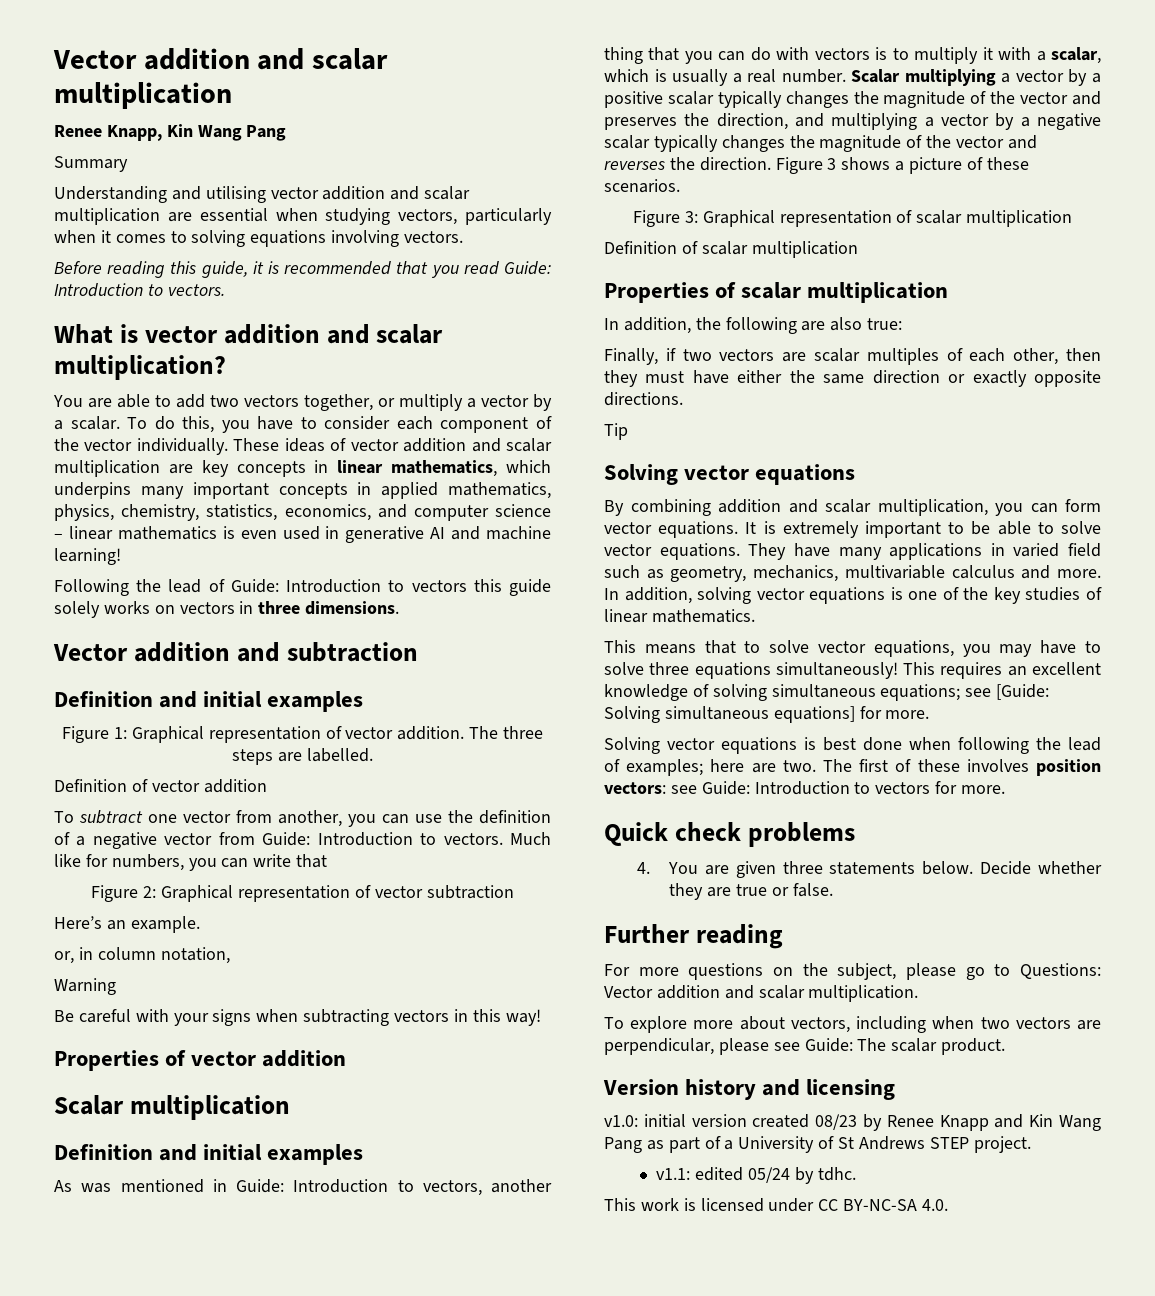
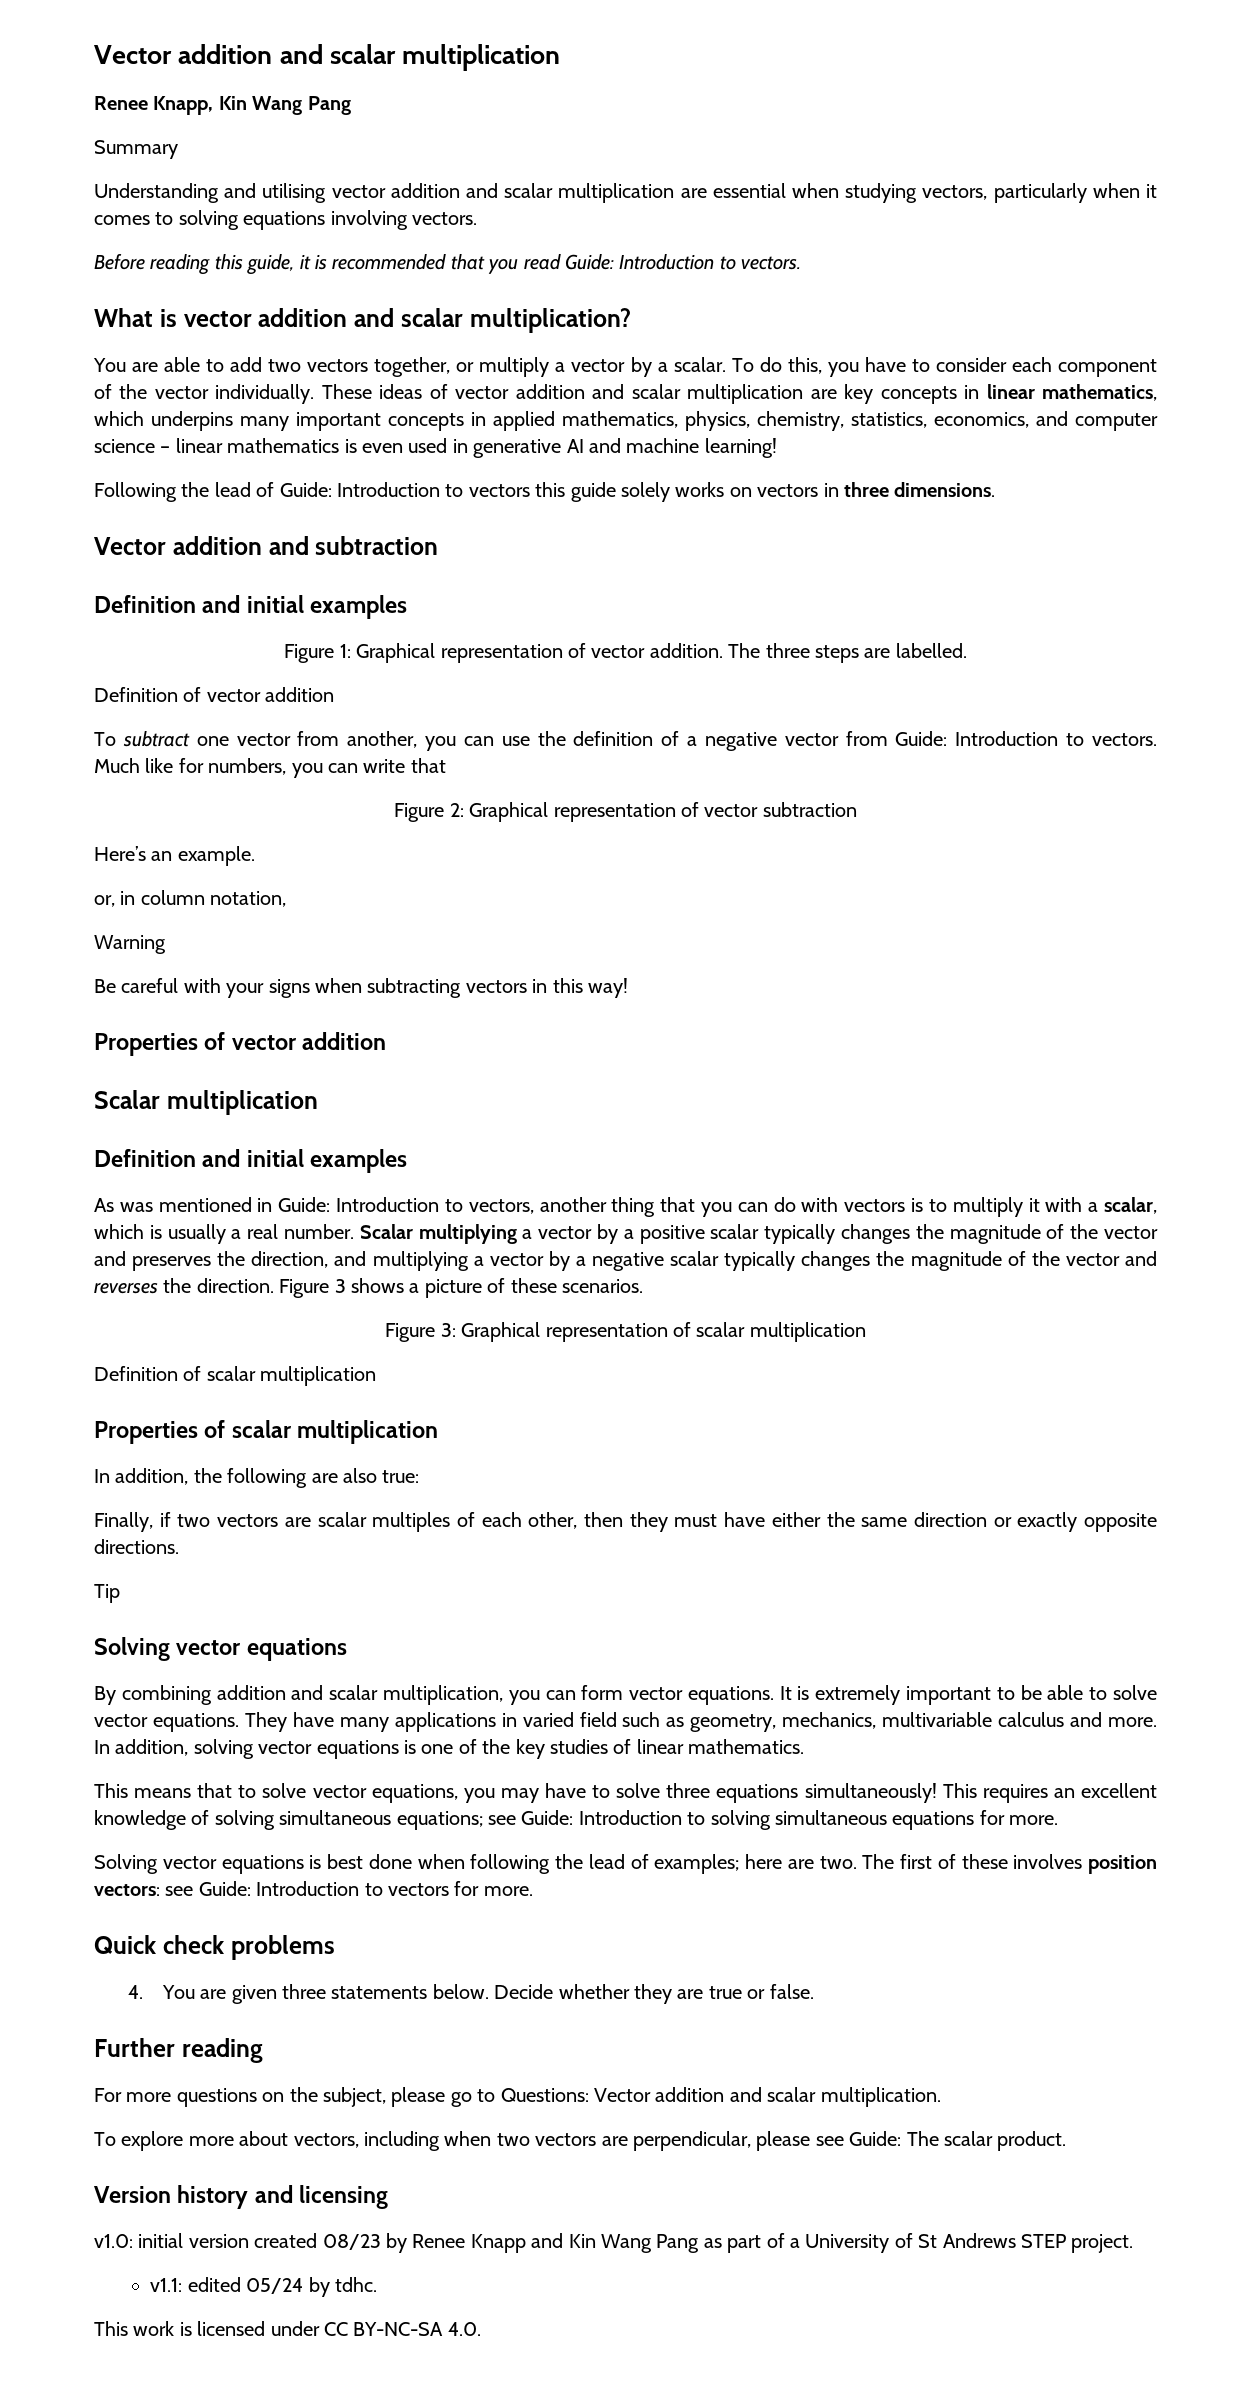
[996,684,1050,700] [604,706,855,723] [Guide: Solving simultaneous equations] -> [521,1810,975,1830] Guide: Introduction to solving simultaneous equations

